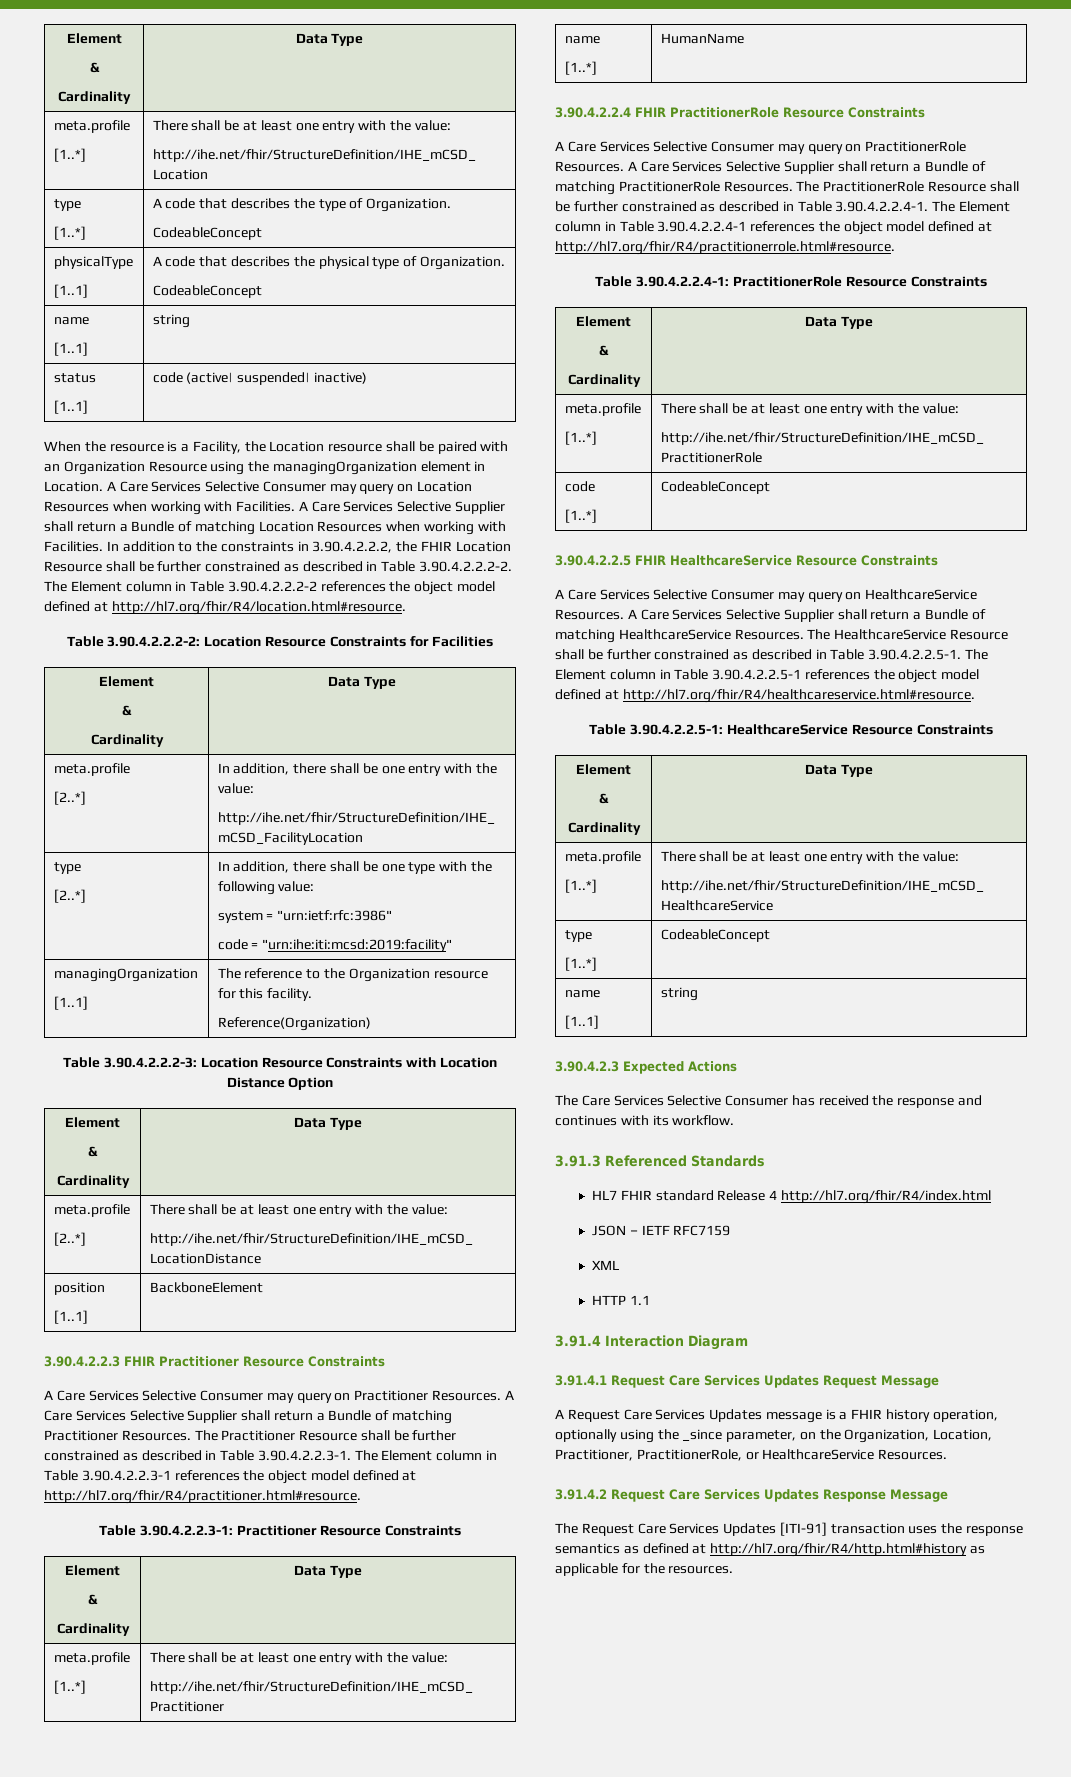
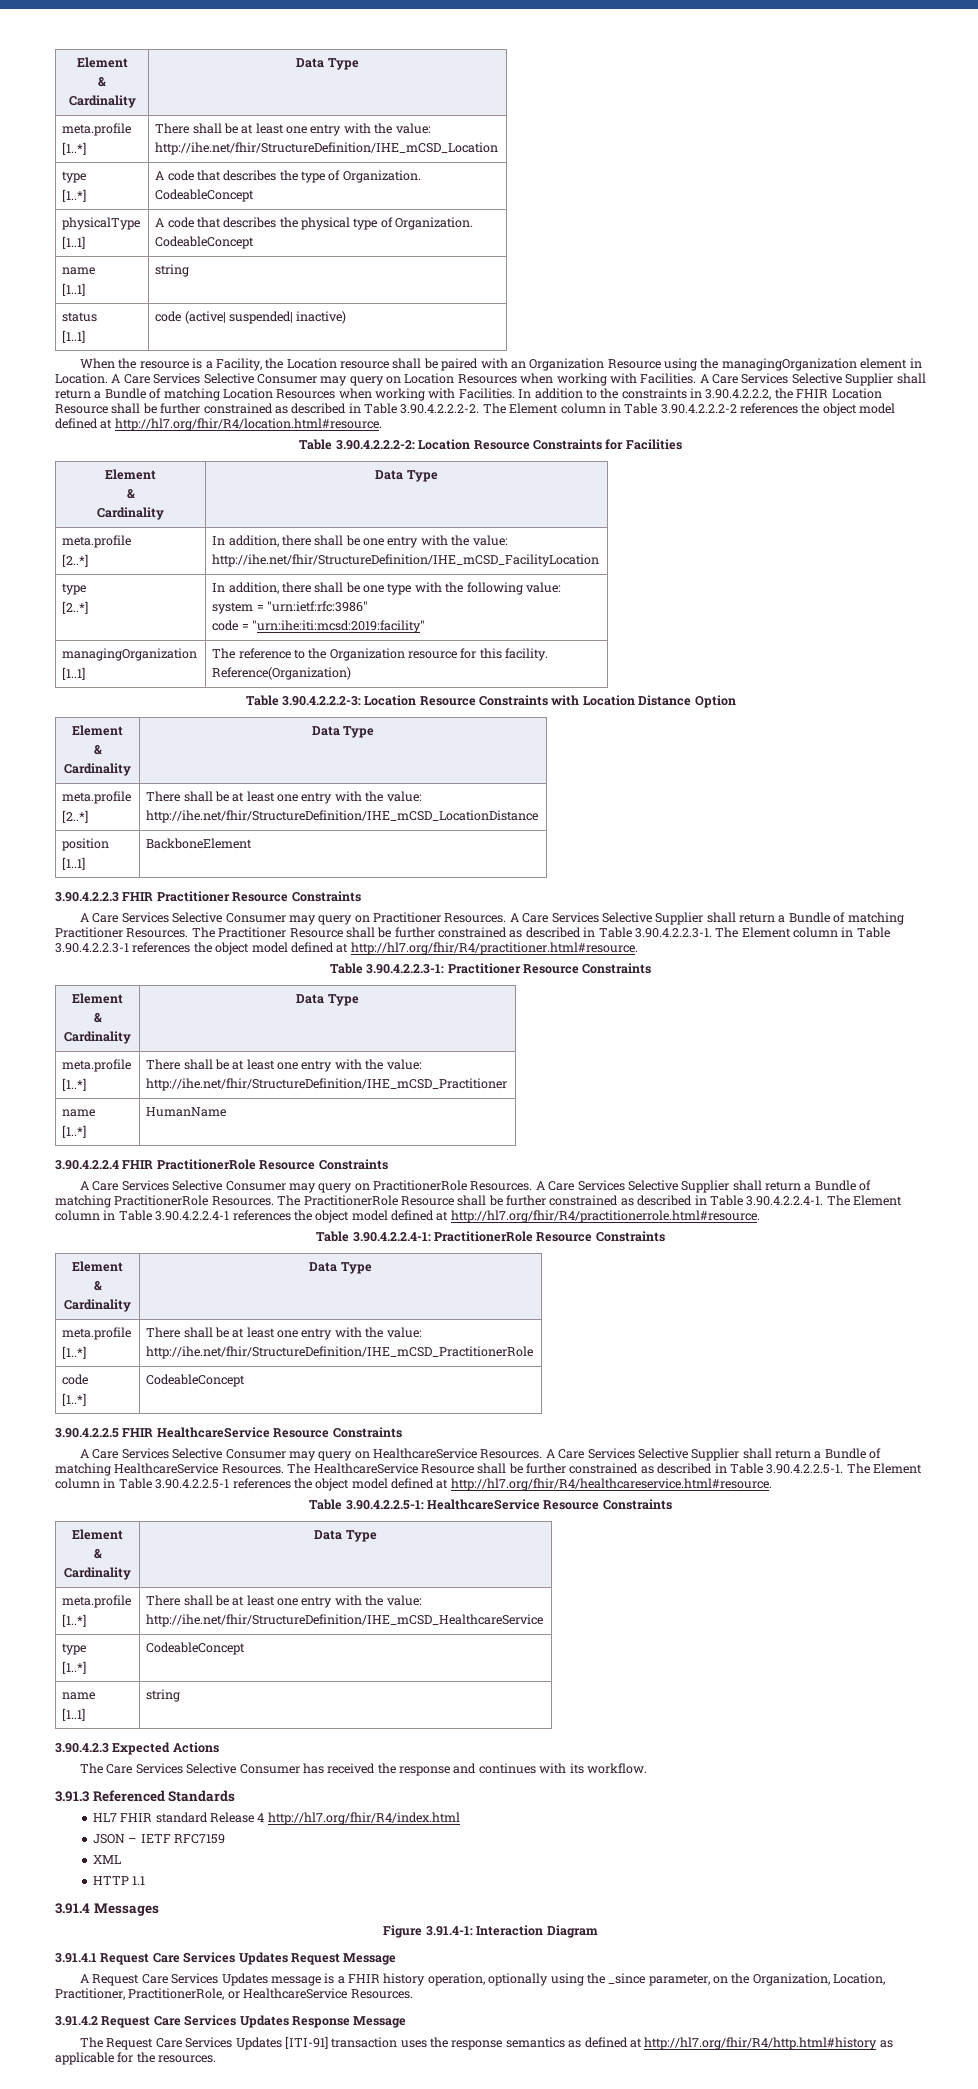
(601, 1341) none -> [93,1903,159,1916] [383,1925,473,1938] Messages // Figure 3.91.4-1:

